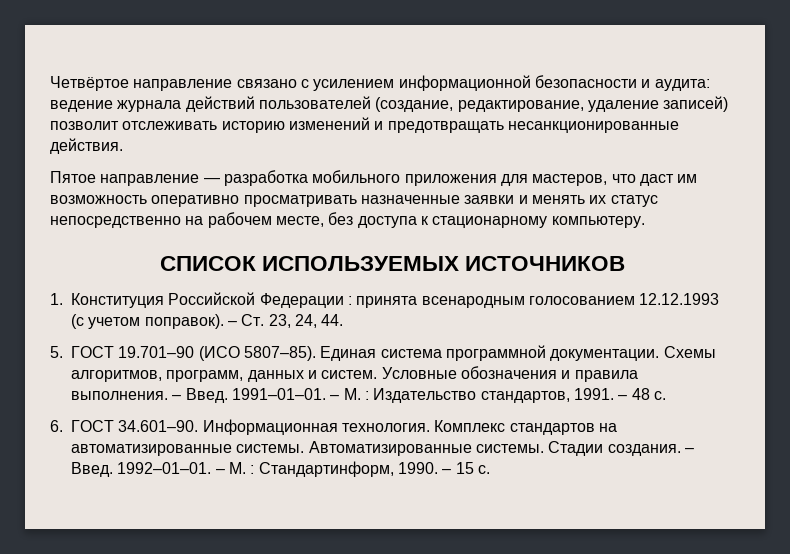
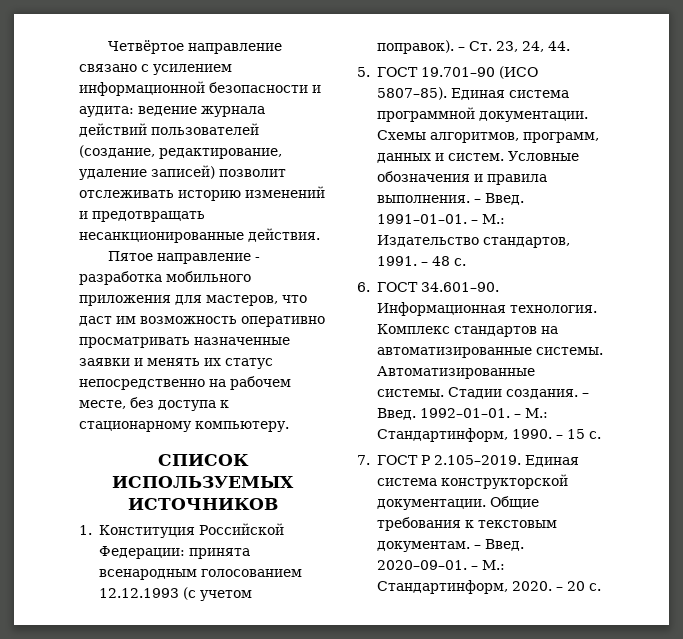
[203,178,220,183] — -> [254,257,260,261] -
[259,293,352,308] Федерации : -> [98,546,185,559] Федерации:
[343,388,369,400] М. : -> [481,214,505,224] М.:
[228,462,255,474] М. : -> [524,408,548,418] М.:
(490, 469) none -> [357,455,579,467] [376,474,568,489] [376,496,539,510] [376,517,557,531] [376,539,524,552] [376,560,505,570] [376,580,601,594] // 7. ГОСТ Р 2.105–2019. Единая система конструкторской документации. Общие требования к текстовым документам. – Введ. 2020–09–01. – М.: Стандартинформ, 2020. – 20 с.

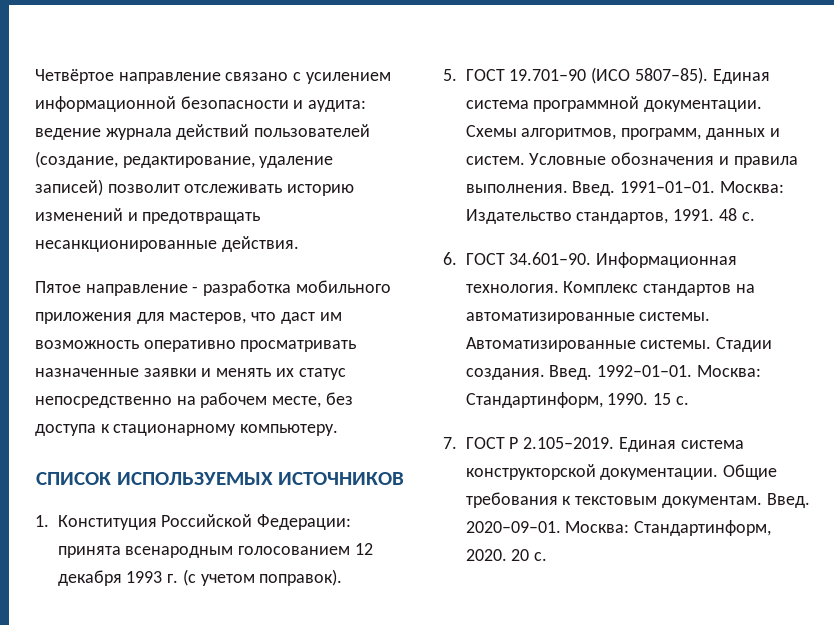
[98,588,179,598] 12.12.1993 -> [354,543,373,555] [57,570,179,586] 12 декабря 1993 г.
[457,41,570,52] – Ст. 23, 24, 44. -> (343, 577) none
[473,199,481,203] – -> (568, 188) none
[470,214,505,224] – М.: -> [719,181,784,193] Москва:
[420,262,428,266] – -> (715, 215) none
[581,393,589,397] – -> (545, 374) none
[513,408,548,418] – М.: -> [696,365,761,377] Москва:
[555,435,563,439] – -> (649, 399) none
[473,545,481,549] – -> (762, 502) none
[470,560,505,570] – М.: -> [565,521,630,533] Москва:
[555,587,563,591] – -> (507, 555) none

